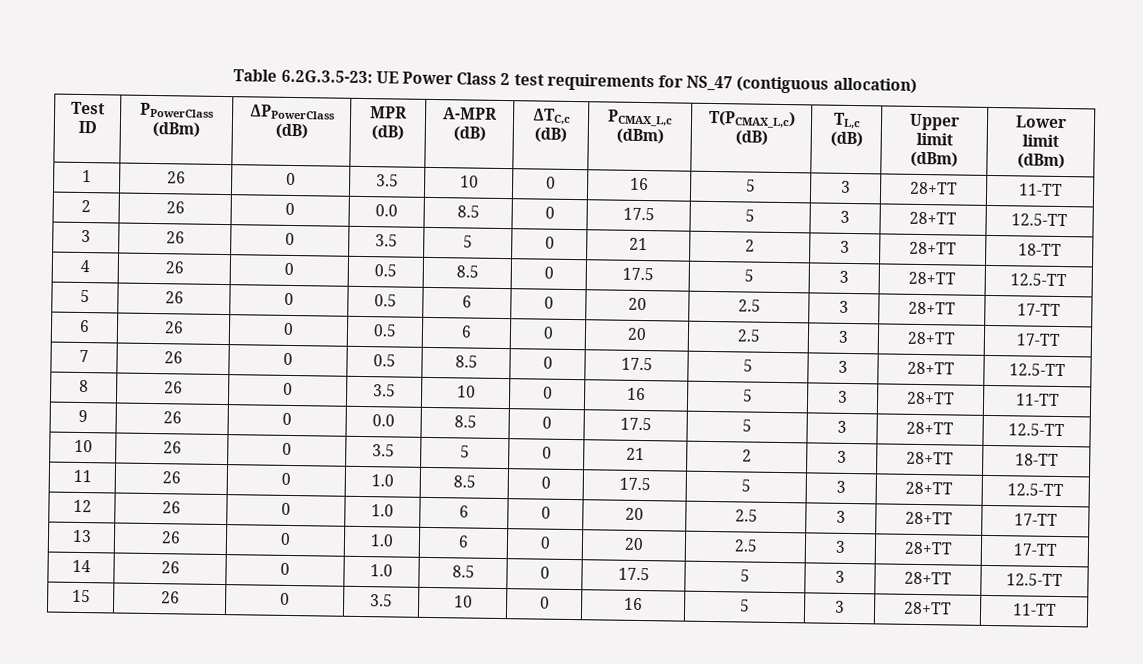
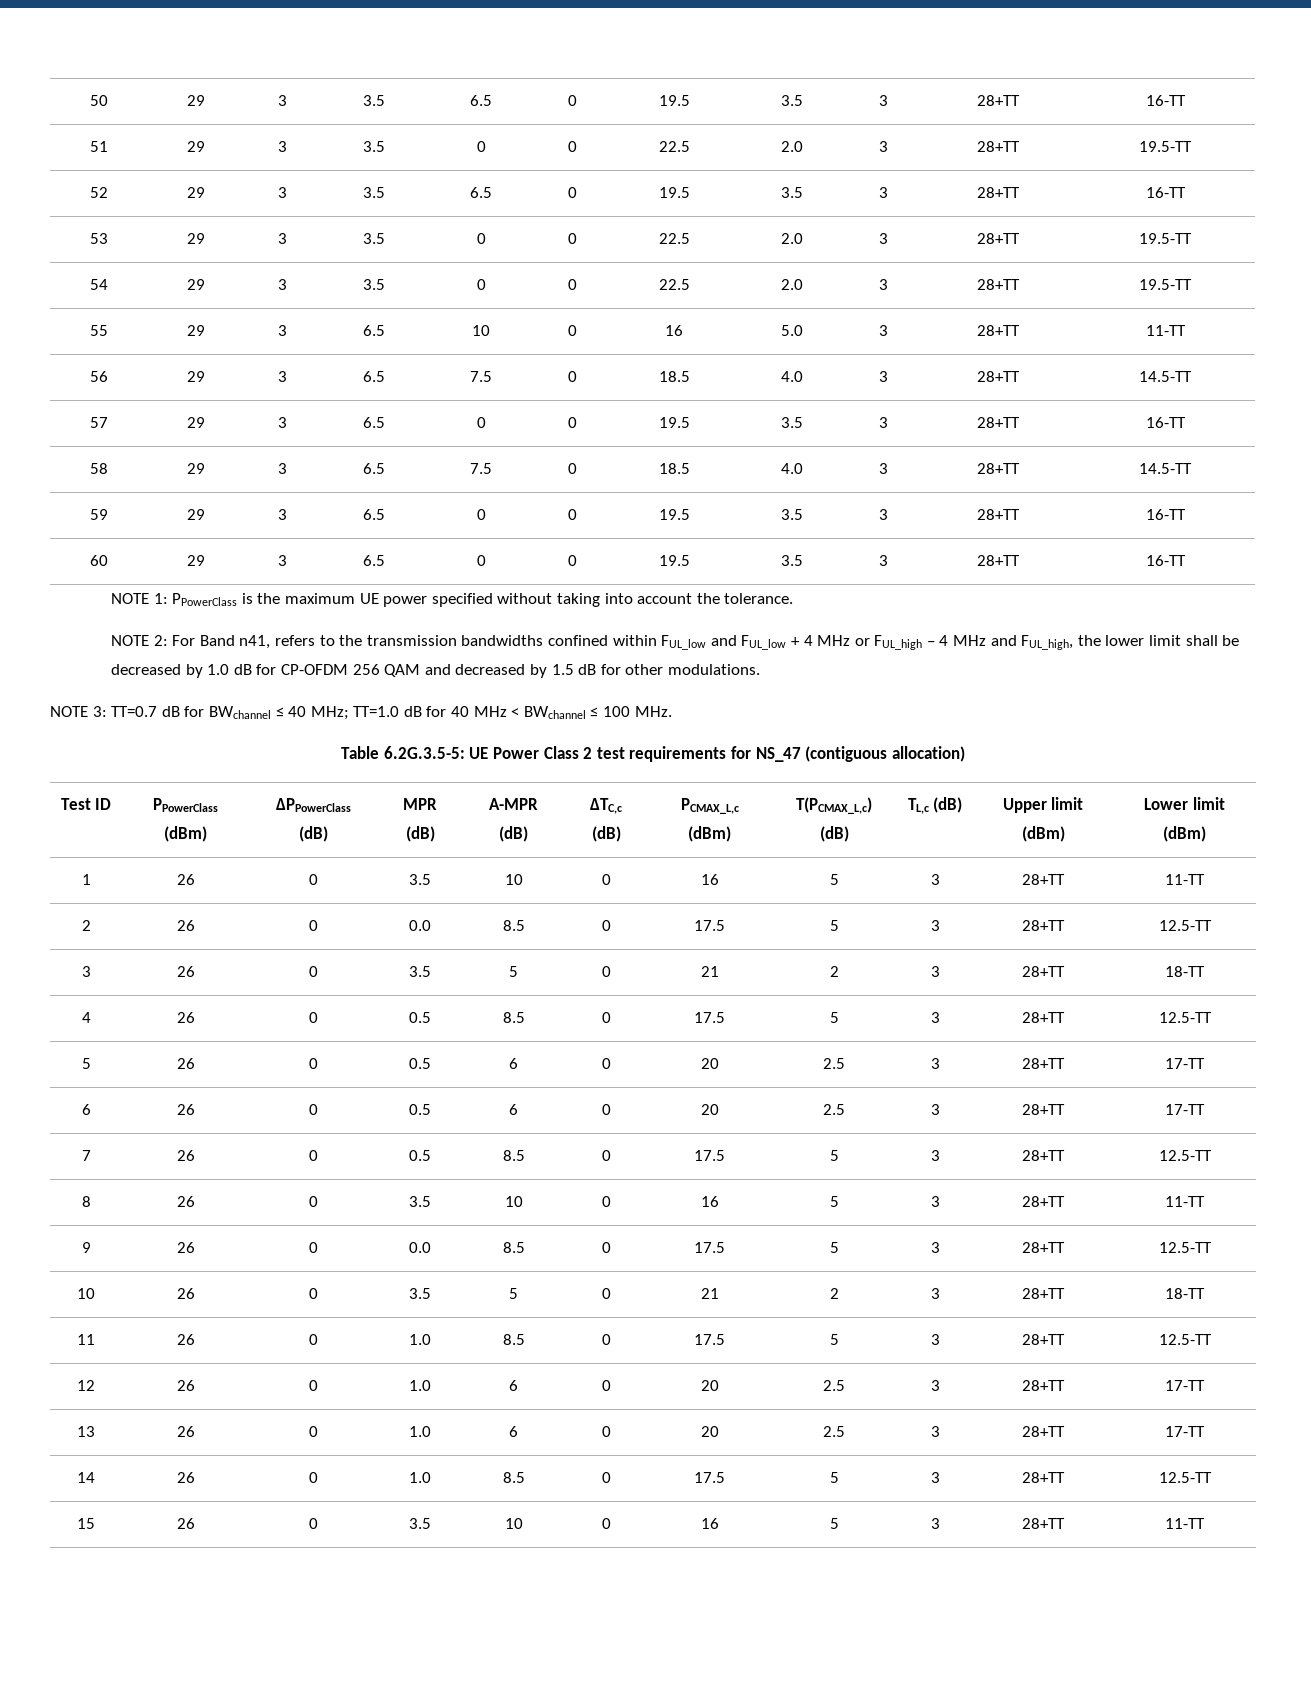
[233,69,373,84] Table 6.2G.3.5-23: -> [90,95,108,106] [187,95,205,106] [278,95,287,106] [363,95,385,106] [470,95,492,106] [567,95,577,106] [658,95,690,106] [781,95,803,106] [878,95,888,106] [977,95,1020,106] [1145,95,1186,106] [90,141,108,152] [187,141,205,152] [278,141,287,152] [363,141,385,152] [476,141,486,152] [567,141,577,152] [658,141,690,152] [781,141,803,152] [878,141,888,152] [977,141,1020,152] [1139,141,1192,152] [90,187,108,198] [187,187,205,198] [278,187,287,198] [363,187,385,198] [470,187,492,198] [567,187,577,198] [658,187,690,198] [781,187,803,198] [878,187,888,198] [977,187,1020,198] [1145,187,1186,198] [90,233,108,244] [187,233,205,244] [278,233,287,244] [363,233,385,244] [476,233,486,244] [567,233,577,244] [658,233,690,244] [781,233,803,244] [878,233,888,244] [977,233,1020,244] [1139,233,1192,244] [90,279,108,290] [187,279,205,290] [278,279,287,290] [363,279,385,290] [476,279,486,290] [567,279,577,290] [658,279,690,290] [781,279,803,290] [878,279,888,290] [977,279,1020,290] [1139,279,1192,290] [90,325,108,336] [187,325,205,336] [278,325,287,336] [363,325,385,336] [472,325,490,336] [567,325,577,336] [665,325,683,336] [781,325,803,336] [878,325,888,336] [977,325,1020,336] [1145,325,1186,336] [90,371,108,382] [187,371,205,382] [278,371,287,382] [363,371,385,382] [470,371,492,382] [567,371,577,382] [658,371,690,382] [781,371,803,382] [878,371,888,382] [977,371,1020,382] [1139,371,1192,382] [90,417,108,428] [187,417,205,428] [278,417,287,428] [363,417,385,428] [476,417,486,428] [567,417,577,428] [658,417,690,428] [781,417,803,428] [878,417,888,428] [977,417,1020,428] [1145,417,1186,428] [90,463,108,474] [187,463,205,474] [278,463,287,474] [363,463,385,474] [470,463,492,474] [567,463,577,474] [658,463,690,474] [781,463,803,474] [878,463,888,474] [977,463,1020,474] [1139,463,1192,474] [90,509,108,520] [187,509,205,520] [278,509,287,520] [363,509,385,520] [476,509,486,520] [567,509,577,520] [658,509,690,520] [781,509,803,520] [878,509,888,520] [977,509,1020,520] [1145,509,1186,520] [90,555,108,566] [187,555,205,566] [278,555,287,566] [363,555,385,566] [476,555,486,566] [567,555,577,566] [658,555,690,566] [781,555,803,566] [878,555,888,566] [977,555,1020,566] [1145,555,1186,566] [111,593,794,607] [111,635,1240,650] [111,664,760,678] [50,706,672,720] [341,746,465,759] 50 | 29 | 3 | 3.5 | 6.5 | 0 | 19.5 | 3.5 | 3 | 28+TT | 16-TT // 51 | 29 | 3 | 3.5 | 0 | 0 | 22.5 | 2.0 | 3 | 28+TT | 19.5-TT // 52 | 29 | 3 | 3.5 | 6.5 | 0 | 19.5 | 3.5 | 3 | 28+TT | 16-TT // 53 | 29 | 3 | 3.5 | 0 | 0 | 22.5 | 2.0 | 3 | 28+TT | 19.5-TT // 54 | 29 | 3 | 3.5 | 0 | 0 | 22.5 | 2.0 | 3 | 28+TT | 19.5-TT // 55 | 29 | 3 | 6.5 | 10 | 0 | 16 | 5.0 | 3 | 28+TT | 11-TT // 56 | 29 | 3 | 6.5 | 7.5 | 0 | 18.5 | 4.0 | 3 | 28+TT | 14.5-TT // 57 | 29 | 3 | 6.5 | 0 | 0 | 19.5 | 3.5 | 3 | 28+TT | 16-TT // 58 | 29 | 3 | 6.5 | 7.5 | 0 | 18.5 | 4.0 | 3 | 28+TT | 14.5-TT // 59 | 29 | 3 | 6.5 | 0 | 0 | 19.5 | 3.5 | 3 | 28+TT | 16-TT // 60 | 29 | 3 | 6.5 | 0 | 0 | 19.5 | 3.5 | 3 | 28+TT | 16-TT // NOTE 1: PPowerClass is the maximum UE power specified without taking into account the tolerance. // NOTE 2: For Band n41, refers to the transmission bandwidths confined within FUL_low and FUL_low + 4 MHz or FUL_high – 4 MHz and FUL_high, the lower limit shall be decreased by 1.0 dB for CP-OFDM 256 QAM and decreased by 1.5 dB for other modulations. // NOTE 3: TT=0.7 dB for BWchannel ≤ 40 MHz; TT=1.0 dB for 40 MHz < BWchannel ≤ 100 MHz. // Table 6.2G.3.5-5:

